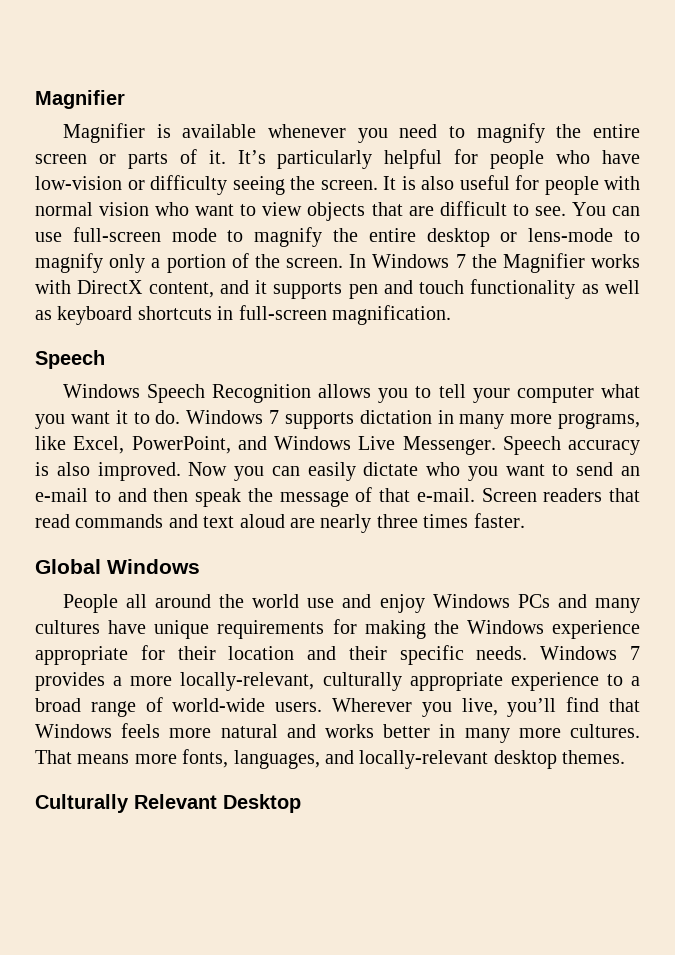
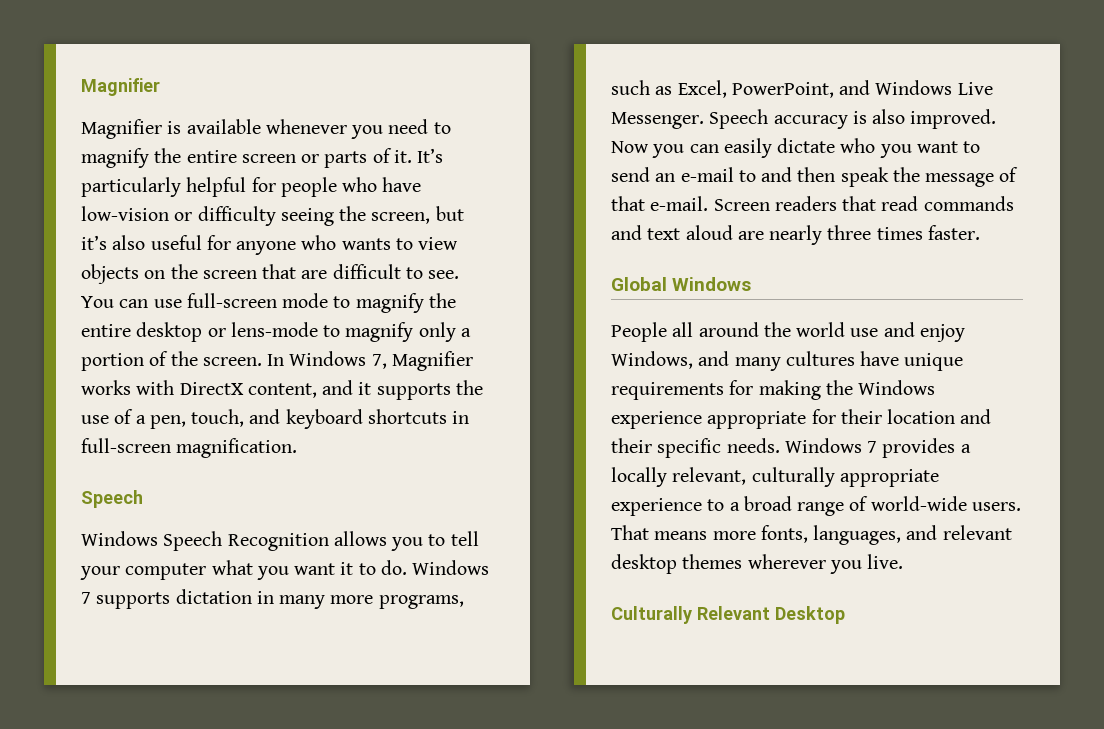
[320,175,640,195] [35,202,366,221] screen. It is also useful for people with normal vision who want to view objects -> [371,206,464,224] [81,235,459,255] [81,264,257,284] screen, but it’s also useful for anyone who wants to view objects on the screen
[455,254,497,268] 7 the -> [371,354,387,369] 7,
[348,279,640,299] [35,310,52,320] pen and touch functionality as well as -> [455,380,483,395] [81,409,281,429] the use of a pen, touch, and
[35,436,66,450] like -> [611,80,673,95] such as
[432,594,550,608] Windows PCs -> [611,351,693,369] Windows,
[130,672,315,691] more locally-relevant, -> [611,467,747,487] locally relevant,
[332,697,640,717] [35,723,640,743] Wherever you live, you’ll find that Windows feels more natural and works better in many more cultures. -> (1021, 506) none
[359,750,626,769] locally-relevant desktop themes. -> [942,525,1012,540] [611,554,904,574] relevant desktop themes wherever you live.

